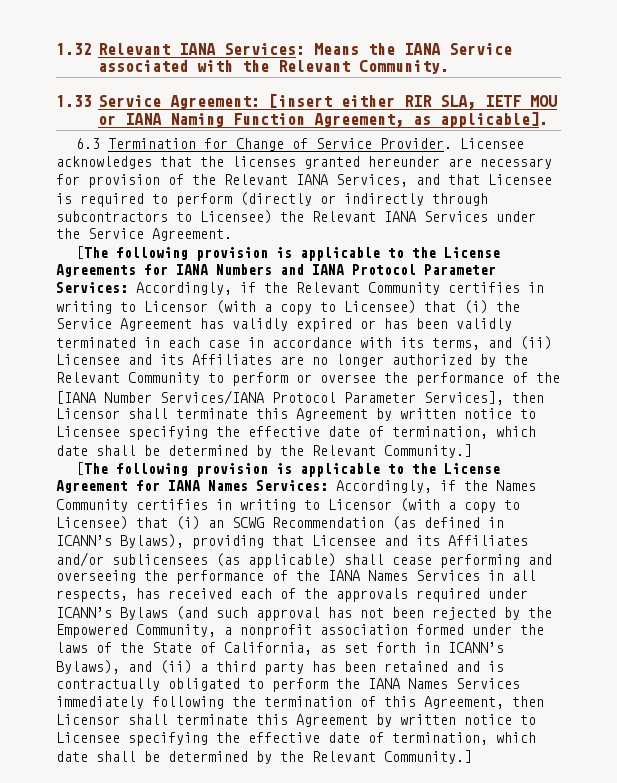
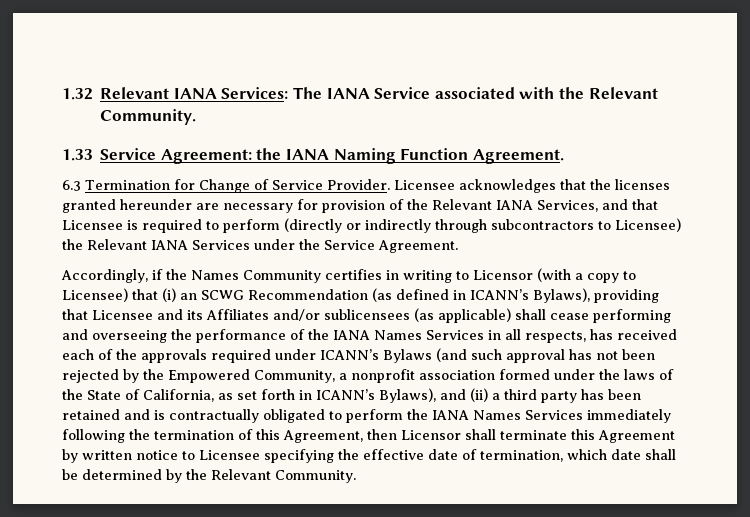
[313,43,395,55] Means the -> [293,87,323,99] The
[268,93,557,109] [97,111,548,128] [insert either RIR SLA, IETF MOU or IANA Naming Function Agreement, as applicable]. -> [256,148,564,164] the IANA Naming Function Agreement.
[75,246,500,261] [56,264,496,277] [56,282,544,295] [56,300,520,315] [56,318,512,332] [56,336,552,350] [56,354,528,367] [56,372,560,386] [56,390,544,405] [56,408,536,421] [56,426,536,440] [56,444,472,458] [75,462,500,477] [56,480,328,493] [The following provision is applicable to the License Agreements for IANA Numbers and IANA Protocol Parameter Services: Accordingly, if the Relevant Community certifies in writing to Licensor (with a copy to Licensee) that (i) the Service Agreement has validly expired or has been validly terminated in each case in accordance with its terms, and (ii) Licensee and its Affiliates are no longer authorized by the Relevant Community to perform or oversee the performance of the [IANA Number Services/IANA Protocol Parameter Services], then Licensor shall terminate this Agreement by written notice to Licensee specifying the effective date of termination, which date shall be determined by the Relevant Community.] // [The following provision is applicable to the License Agreement for IANA Names Services: -> (458, 246) none
[384,750,472,764] Community.] -> [275,470,356,483] Community.

